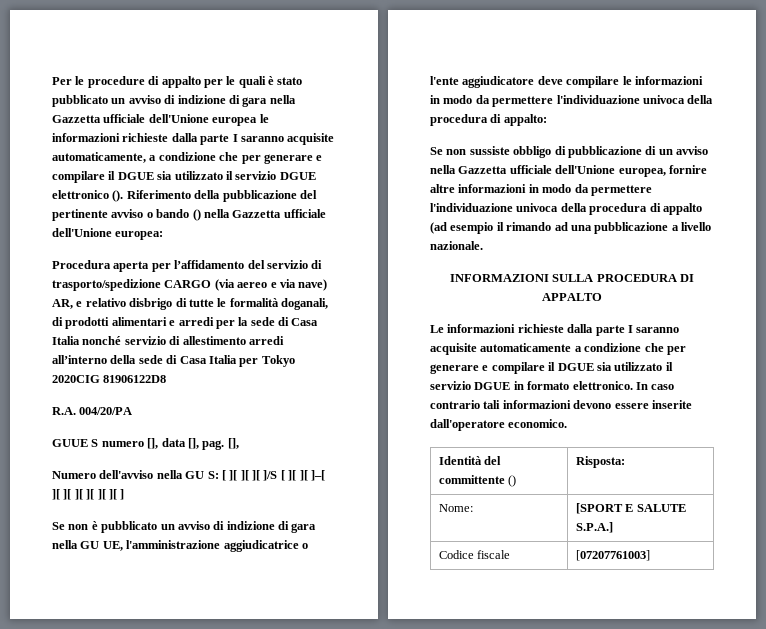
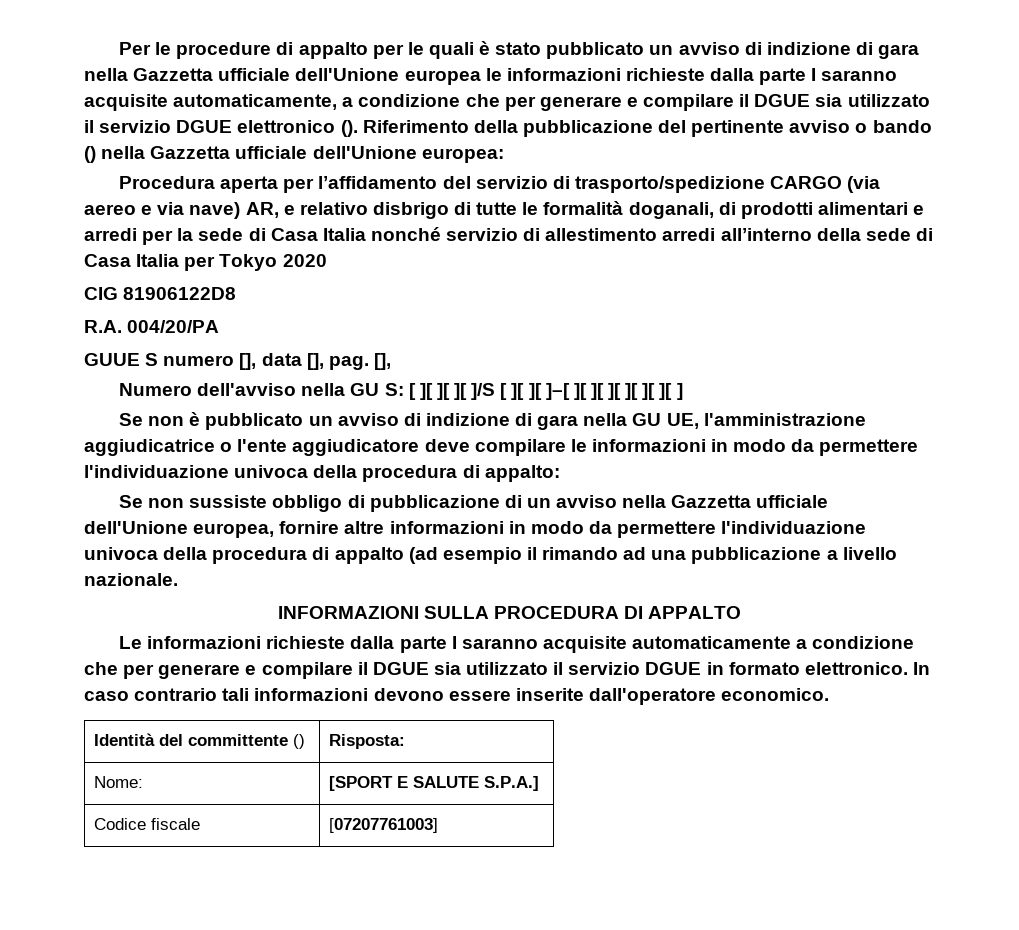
[52,375,100,383] 2020CIG -> [282,254,327,267] [84,287,118,300] 2020 // CIG

